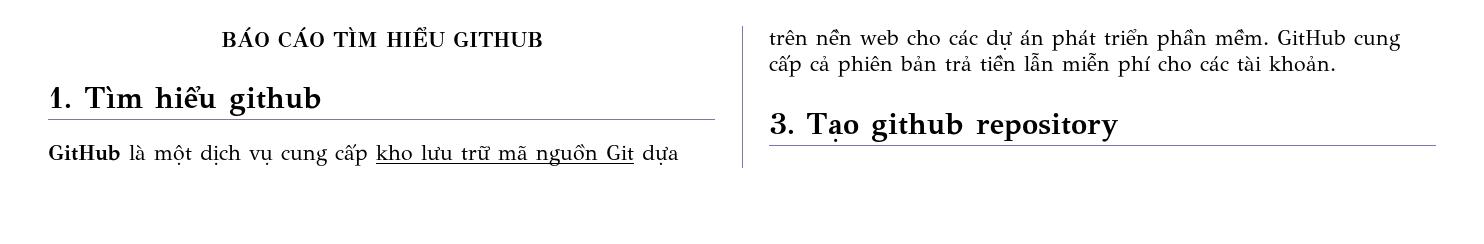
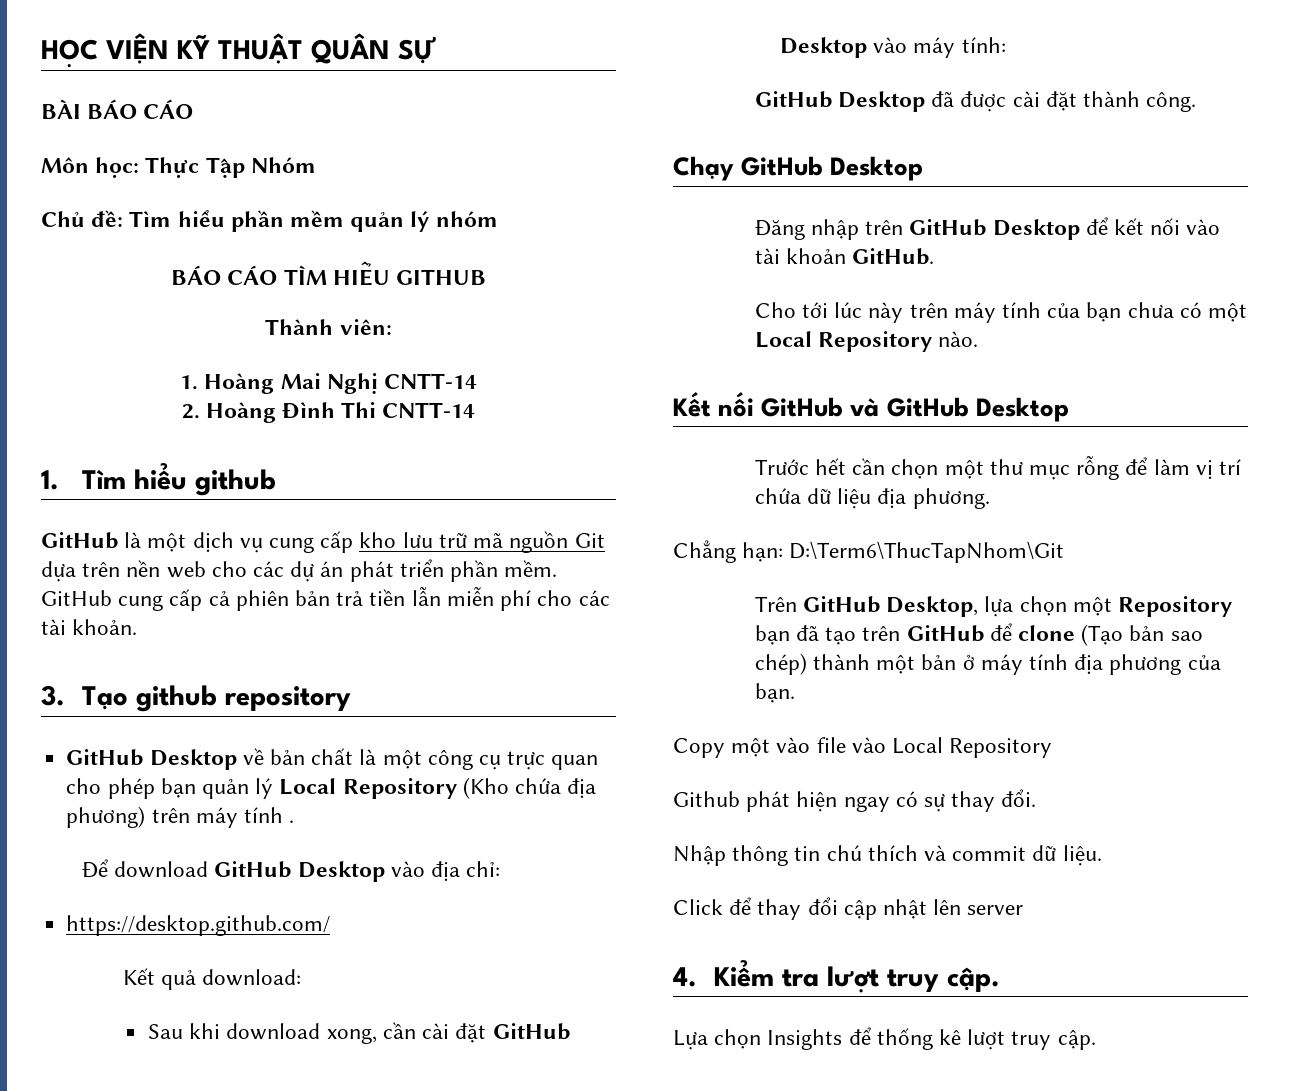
(220, 37) none -> [41,33,436,68] [41,99,194,119] [41,157,316,178] [41,210,498,232] HỌC VIỆN KỸ THUẬT QUÂN SỰ // BÀI BÁO CÁO // Môn học: Thực Tập Nhóm // Chủ đề: Tìm hiểu phần mềm quản lý nhóm //
(543, 39) none -> [265,319,392,335] [180,373,477,394] [181,402,476,423] // Thành viên: // 1. Hoàng Mai Nghị CNTT-14 // 2. Hoàng Đình Thi CNTT-14
(1118, 127) none -> [66,748,599,770] [66,777,597,799] [66,806,295,828] [81,859,501,882] [66,915,331,936] [122,968,302,990] [148,1022,570,1044] [780,37,1006,58] [754,91,1197,112] [673,156,924,181] [754,217,1221,240] [754,248,935,265] [754,302,1248,323] [754,331,979,352] [673,392,1069,422] [754,455,1242,480] [754,488,990,509] [673,540,1065,563] [754,596,1233,617] [754,623,1203,646] [754,653,1221,675] [754,683,795,703] [673,737,1053,758] [673,789,1037,812] [673,845,1102,866] [673,897,1024,920] [673,960,1000,993] [673,1027,1096,1050] // GitHub Desktop về bản chất là một công cụ trực quan cho phép bạn quản lý Local Repository (Kho chứa địa phương) trên máy tính . // Để download GitHub Desktop vào địa chỉ: // https://desktop.github.com/ // Kết quả download: // Sau khi download xong, cần cài đặt GitHub Desktop vào máy tính: // GitHub Desktop đã được cài đặt thành công. // Chạy GitHub Desktop // Đăng nhập trên GitHub Desktop để kết nối vào tài khoản GitHub. // Cho tới lúc này trên máy tính của bạn chưa có một Local Repository nào. // Kết nối GitHub và GitHub Desktop // Trước hết cần chọn một thư mục rỗng để làm vị trí chứa dữ liệu địa phương. // Chẳng hạn: D:\Term6\ThucTapNhom\Git // Trên GitHub Desktop, lựa chọn một Repository bạn đã tạo trên GitHub để clone (Tạo bản sao chép) thành một bản ở máy tính địa phương của bạn. // Copy một vào file vào Local Repository // Github phát hiện ngay có sự thay đổi. // Nhập thông tin chú thích và commit dữ liệu. // Click để thay đổi cập nhật lên server // 4. Kiểm tra lượt truy cập. // Lựa chọn Insights để thống kê lượt truy cập.

